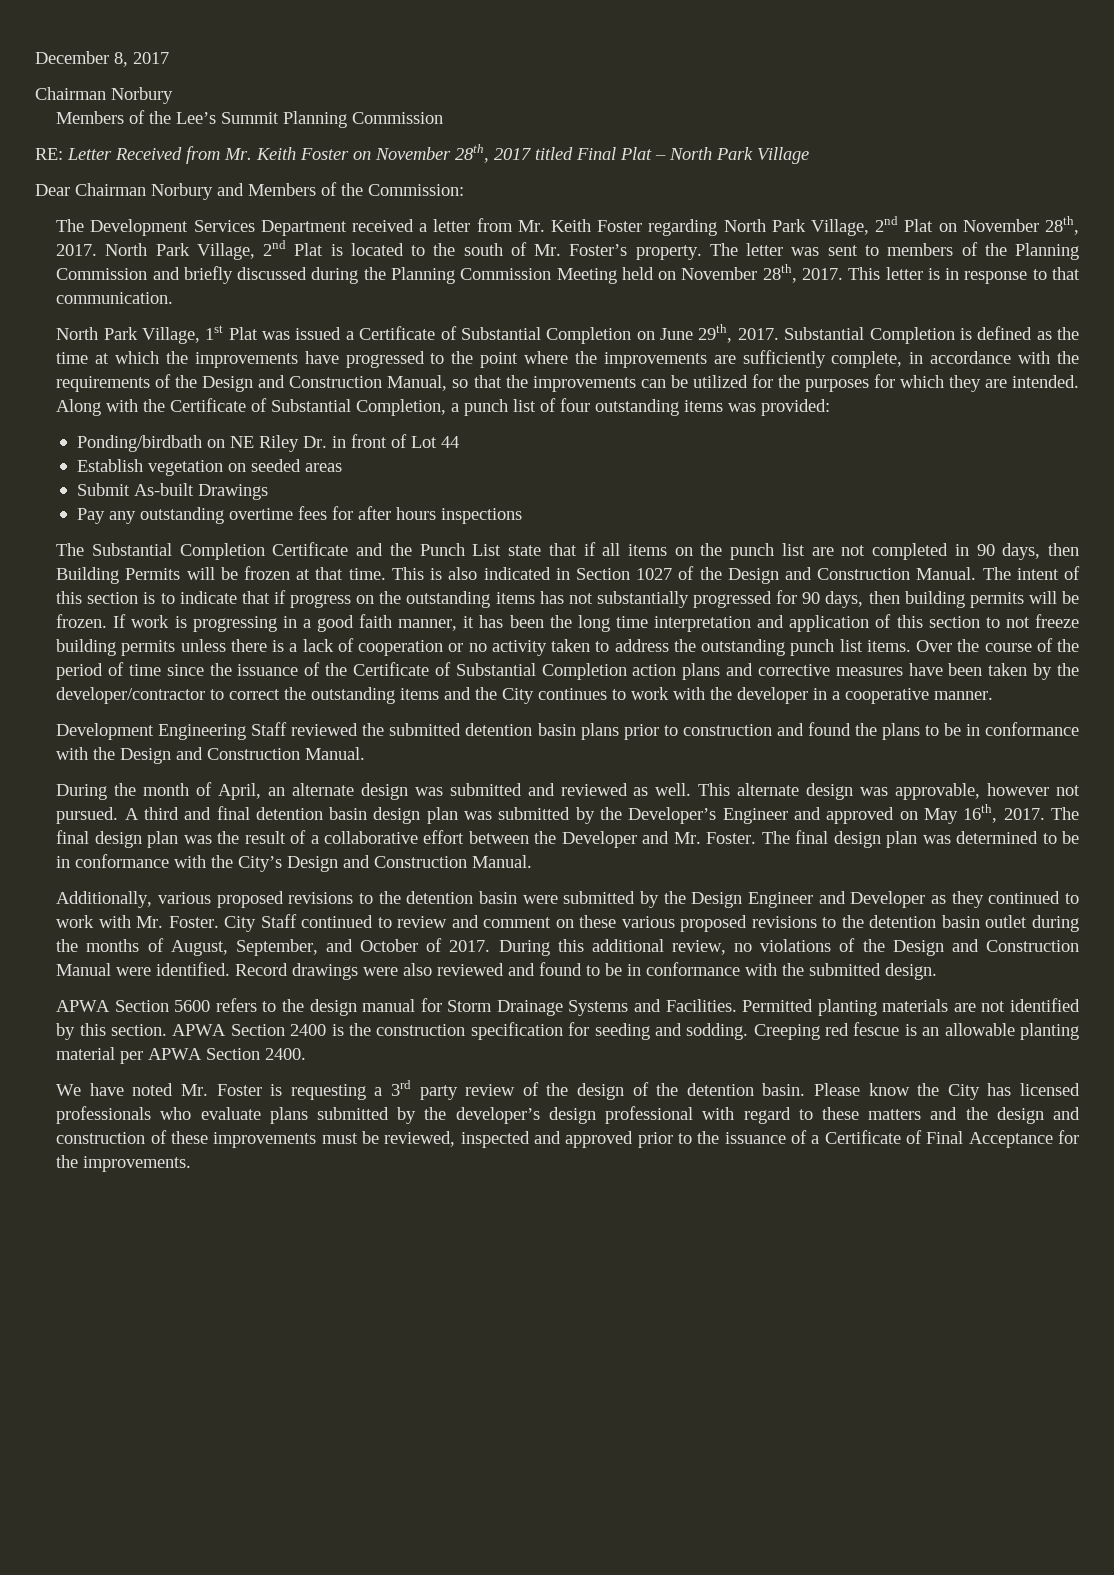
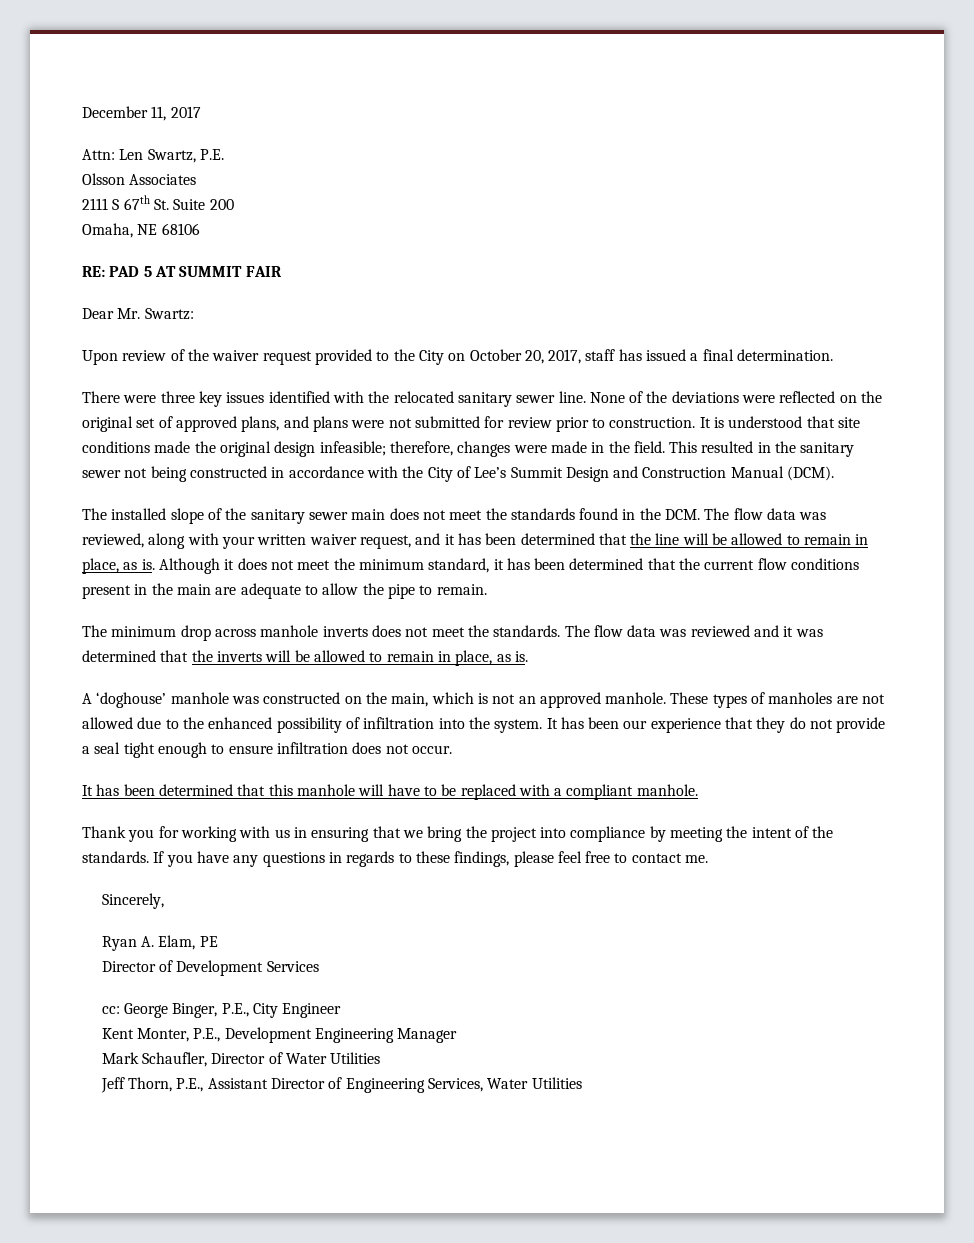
[114,52,128,67] 8, -> [151,106,167,121] 11,
[35,87,173,104] [56,110,444,128] [35,144,809,164] [35,182,464,200] [56,216,1079,236] [56,240,1079,260] [56,264,1080,284] [56,292,174,304] [56,324,1080,344] [56,350,1080,368] [56,374,1079,392] [56,398,831,416] [76,434,459,452] [76,459,342,476] [76,483,268,500] [76,506,522,524] [56,542,1079,560] [56,566,1081,584] [56,590,1080,608] [56,614,1079,632] [56,638,1079,656] [56,662,1080,680] [56,687,994,704] [56,722,1080,740] [56,747,366,764] [56,782,1081,800] [56,804,1080,824] [56,830,1080,848] [56,854,533,872] [56,891,1080,908] [56,914,1080,932] [56,938,1079,956] [56,962,938,980] [56,998,1080,1016] [56,1022,1079,1040] [56,1047,307,1064] [56,1080,1080,1100] [56,1106,1080,1124] [56,1130,1080,1148] [56,1155,192,1172] Chairman Norbury // Members of the Lee’s Summit Planning Commission // RE: Letter Received from Mr. Keith Foster on November 28th, 2017 titled Final Plat – North Park Village // Dear Chairman Norbury and Members of the Commission: // The Development Services Department received a letter from Mr. Keith Foster regarding North Park Village, 2nd Plat on November 28th, 2017. North Park Village, 2nd Plat is located to the south of Mr. Foster’s property. The letter was sent to members of the Planning Commission and briefly discussed during the Planning Commission Meeting held on November 28th, 2017. This letter is in response to that communication. // North Park Village, 1st Plat was issued a Certificate of Substantial Completion on June 29th, 2017. Substantial Completion is defined as the time at which the improvements have progressed to the point where the improvements are sufficiently complete, in accordance with the requirements of the Design and Construction Manual, so that the improvements can be utilized for the purposes for which they are intended. Along with the Certificate of Substantial Completion, a punch list of four outstanding items was provided: // Ponding/birdbath on NE Riley Dr. in front of Lot 44 // Establish vegetation on seeded areas // Submit As-built Drawings // Pay any outstanding overtime fees for after hours inspections // The Substantial Completion Certificate and the Punch List state that if all items on the punch list are not completed in 90 days, then Building Permits will be frozen at that time. This is also indicated in Section 1027 of the Design and Construction Manual. The intent of this section is to indicate that if progress on the outstanding items has not substantially progressed for 90 days, then building permits will be frozen. If work is progressing in a good faith manner, it has been the long time interpretation and application of this section to not freeze building permits unless there is a lack of cooperation or no activity taken to address the outstanding punch list items. Over the course of the period of time since the issuance of the Certificate of Substantial Completion action plans and corrective measures have been taken by the developer/contractor to correct the outstanding items and the City continues to work with the developer in a cooperative manner. // Development Engineering Staff reviewed the submitted detention basin plans prior to construction and found the plans to be in conformance with the Design and Construction Manual. // During the month of April, an alternate design was submitted and reviewed as well. This alternate design was approvable, however not pursued. A third and final detention basin design plan was submitted by the Developer’s Engineer and approved on May 16th, 2017. The final design plan was the result of a collaborative effort between the Developer and Mr. Foster. The final design plan was determined to be in conformance with the City’s Design and Construction Manual. // Additionally, various proposed revisions to the detention basin were submitted by the Design Engineer and Developer as they continued to work with Mr. Foster. City Staff continued to review and comment on these various proposed revisions to the detention basin outlet during the months of August, September, and October of 2017. During this additional review, no violations of the Design and Construction Manual were identified. Record drawings were also reviewed and found to be in conformance with the submitted design. // APWA Section 5600 refers to the design manual for Storm Drainage Systems and Facilities. Permitted planting materials are not identified by this section. APWA Section 2400 is the construction specification for seeding and sodding. Creeping red fescue is an allowable planting material per APWA Section 2400. // We have noted Mr. Foster is requesting a 3rd party review of the design of the detention basin. Please know the City has licensed professionals who evaluate plans submitted by the developer’s design professional with regard to these matters and the design and construction of these improvements must be reviewed, inspected and approved prior to the issuance of a Certificate of Final Acceptance for the improvements. -> [82,149,224,163] [82,173,197,185] [82,195,234,210] [82,223,200,238] [82,266,282,277] [82,308,194,320] [82,349,834,365] [82,391,883,407] [82,416,861,432] [82,441,855,457] [82,466,835,482] [82,508,827,524] [82,533,869,549] [82,558,860,574] [82,583,487,599] [82,625,823,641] [82,650,528,666] [82,692,886,708] [82,717,886,733] [82,742,452,758] [82,784,698,800] [82,826,834,842] [82,851,709,867] [101,893,164,909] [101,935,218,951] [101,960,319,976] [101,1003,342,1018] [101,1027,458,1043] [101,1052,381,1067] [100,1077,582,1093] Attn: Len Swartz, P.E. // Olsson Associates // 2111 S 67th St. Suite 200 // Omaha, NE 68106 // RE: PAD 5 AT SUMMIT FAIR // Dear Mr. Swartz: // Upon review of the waiver request provided to the City on October 20, 2017, staff has issued a final determination. // There were three key issues identified with the relocated sanitary sewer line. None of the deviations were reflected on the original set of approved plans, and plans were not submitted for review prior to construction. It is understood that site conditions made the original design infeasible; therefore, changes were made in the field. This resulted in the sanitary sewer not being constructed in accordance with the City of Lee’s Summit Design and Construction Manual (DCM). // The installed slope of the sanitary sewer main does not meet the standards found in the DCM. The flow data was reviewed, along with your written waiver request, and it has been determined that the line will be allowed to remain in place, as is. Although it does not meet the minimum standard, it has been determined that the current flow conditions present in the main are adequate to allow the pipe to remain. // The minimum drop across manhole inverts does not meet the standards. The flow data was reviewed and it was determined that the inverts will be allowed to remain in place, as is. // A ‘doghouse’ manhole was constructed on the main, which is not an approved manhole. These types of manholes are not allowed due to the enhanced possibility of infiltration into the system. It has been our experience that they do not provide a seal tight enough to ensure infiltration does not occur. // It has been determined that this manhole will have to be replaced with a compliant manhole. // Thank you for working with us in ensuring that we bring the project into compliance by meeting the intent of the standards. If you have any questions in regards to these findings, please feel free to contact me. // Sincerely, // Ryan A. Elam, PE // Director of Development Services // cc: George Binger, P.E., City Engineer // Kent Monter, P.E., Development Engineering Manager // Mark Schaufler, Director of Water Utilities // Jeff Thorn, P.E., Assistant Director of Engineering Services, Water Utilities

